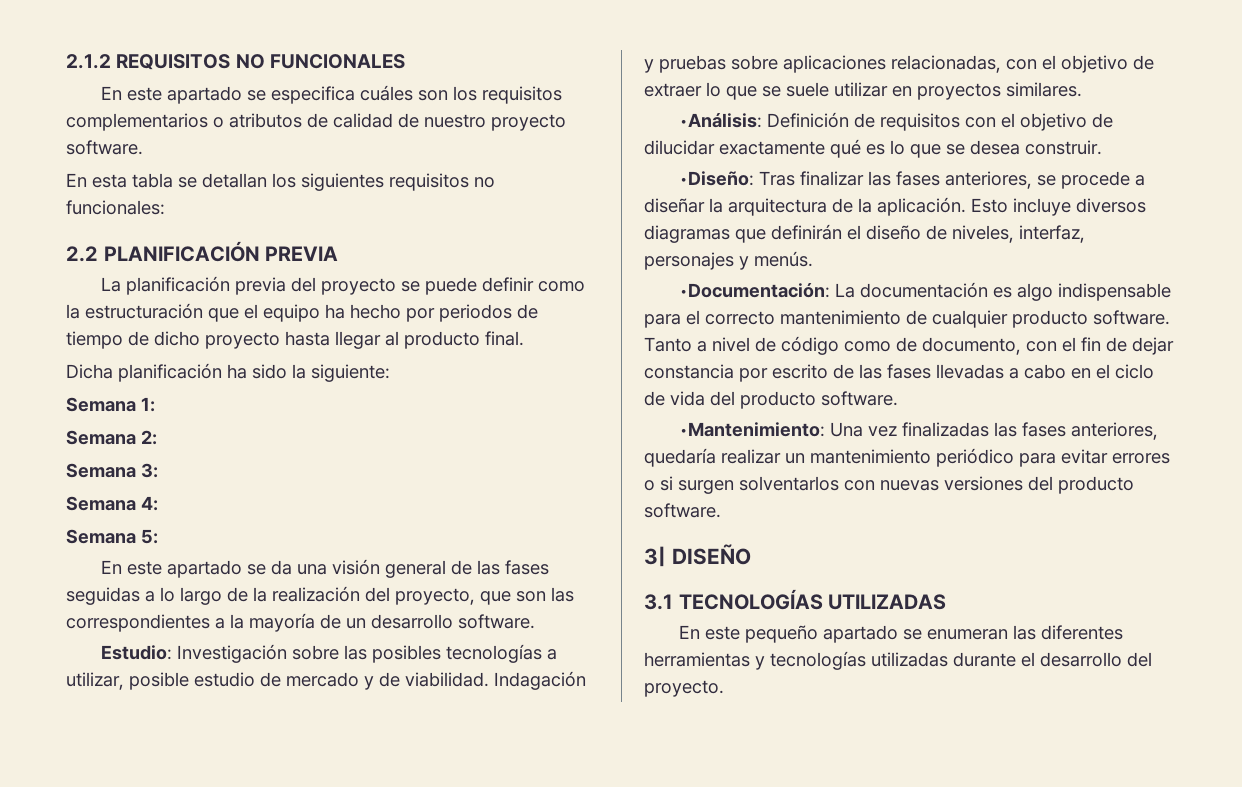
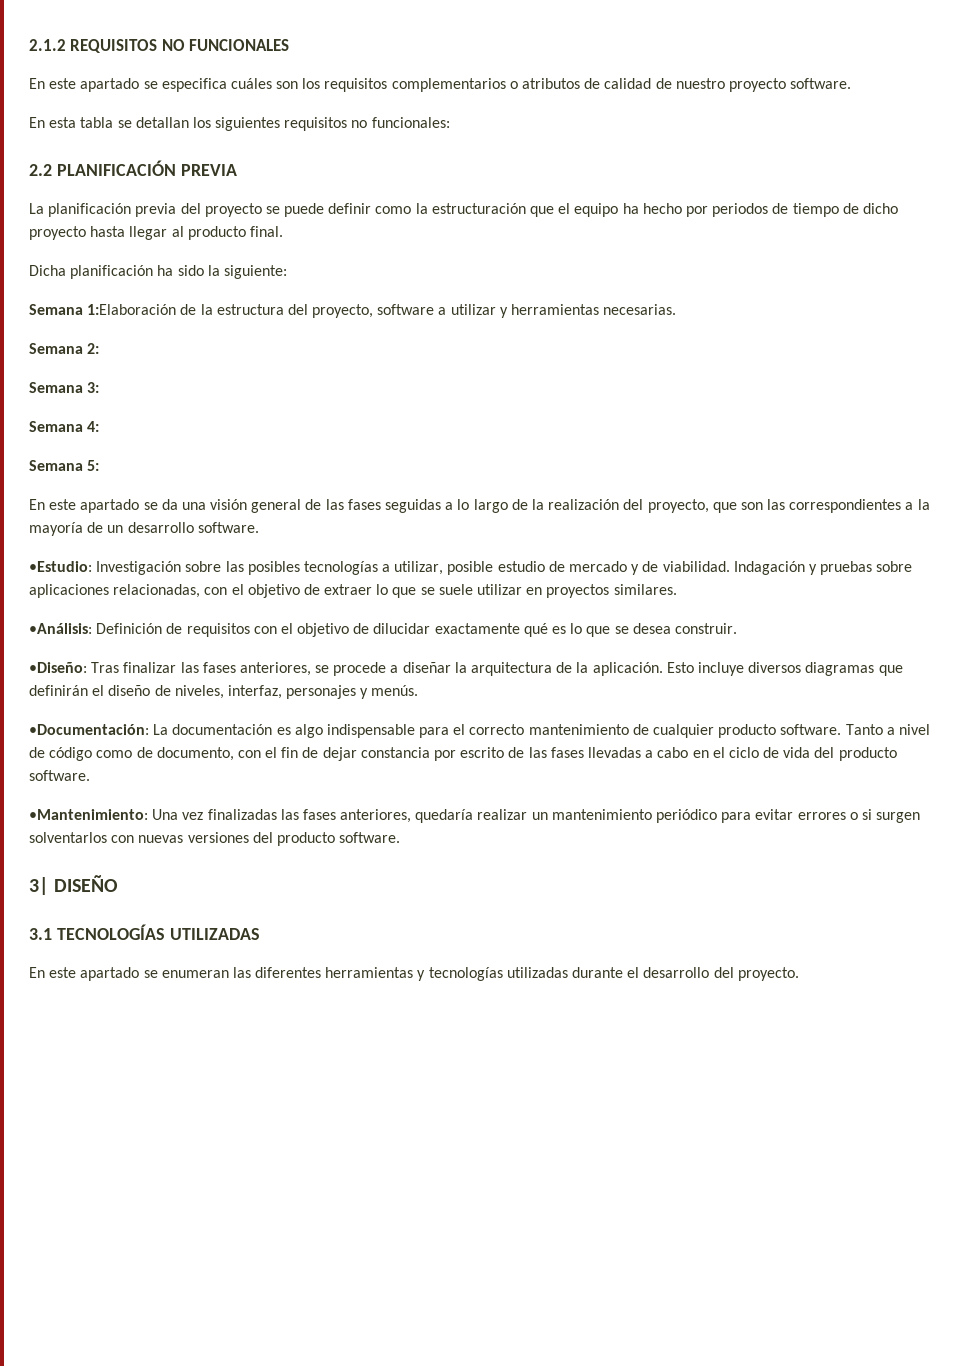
[141,397,155,412] 1: -> [87,304,677,318] 1:Elaboración de la estructura del proyecto, software a utilizar y herramientas necesarias.
[101,645,173,660] Estudio: -> [29,561,92,572] •Estudio:
[745,625,819,643] pequeño -> (77, 972) none

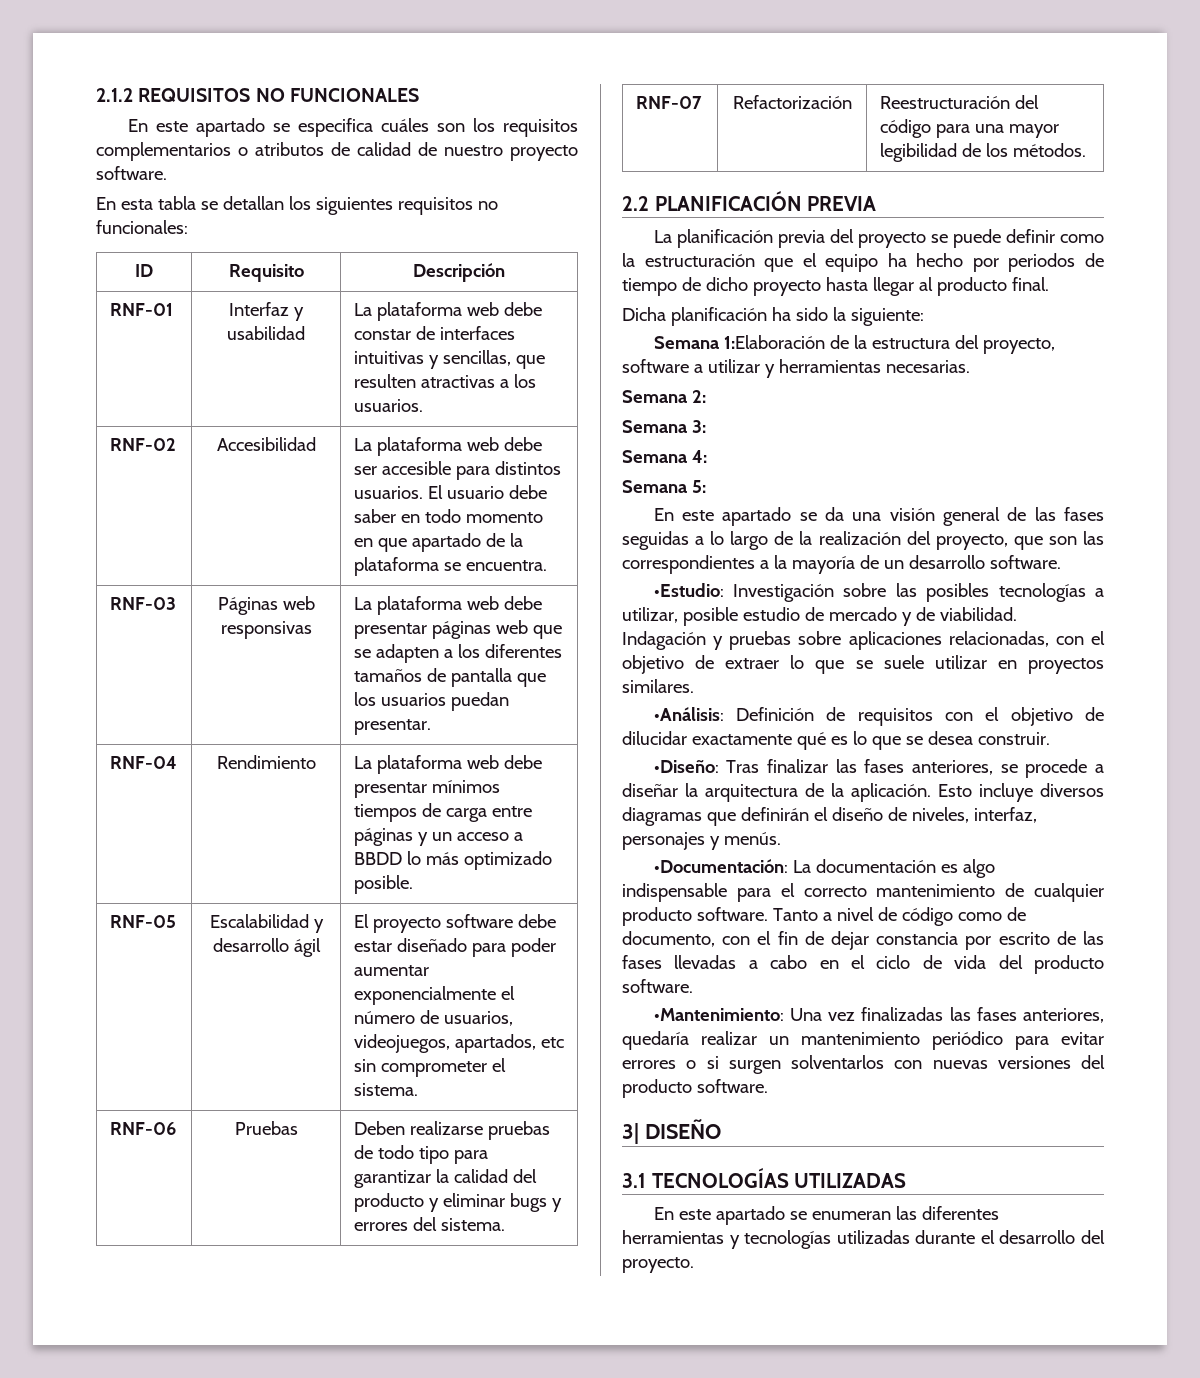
(450, 122) none -> [135,264,153,277] [228,264,304,282] [413,263,505,282] [109,303,173,316] [229,302,304,321] [227,326,305,340] [353,302,542,321] [353,326,515,340] [353,350,545,369] [353,374,536,388] [353,399,423,412] [109,438,176,451] [216,437,316,451] [353,437,542,456] [353,461,561,480] [353,485,547,499] [353,509,543,523] [353,533,523,552] [353,557,547,576] [109,597,176,610] [217,596,315,615] [220,621,312,639] [353,596,542,615] [353,620,562,639] [353,644,562,663] [353,668,546,687] [353,692,509,711] [353,719,431,735] [109,756,177,769] [216,755,316,769] [353,755,542,774] [353,780,500,798] [353,803,532,822] [353,828,523,846] [353,851,552,870] [353,875,413,894] [109,915,176,928] [209,914,324,933] [212,938,321,957] [353,914,556,933] [353,938,556,957] [353,965,429,976] [353,986,515,1005] [353,1010,513,1026] [353,1034,564,1053] [353,1058,506,1077] [353,1083,418,1096] [109,1122,176,1135] [234,1121,298,1135] [353,1121,550,1140] [353,1145,488,1164] [353,1169,537,1188] [353,1193,562,1212] [353,1217,505,1231] [635,96,702,109] [732,95,852,109] [879,95,1039,109] [879,119,1059,138] [879,143,1086,162] // ID | Requisito | Descripción // RNF-01 | Interfaz y usabilidad | La plataforma web debe constar de interfaces intuitivas y sencillas, que resulten atractivas a los usuarios. // RNF-02 | Accesibilidad | La plataforma web debe ser accesible para distintos usuarios. El usuario debe saber en todo momento en que apartado de la plataforma se encuentra. // RNF-03 | Páginas web responsivas | La plataforma web debe presentar páginas web que se adapten a los diferentes tamaños de pantalla que los usuarios puedan presentar. // RNF-04 | Rendimiento | La plataforma web debe presentar mínimos tiempos de carga entre páginas y un acceso a BBDD lo más optimizado posible. // RNF-05 | Escalabilidad y desarrollo ágil | El proyecto software debe estar diseñado para poder aumentar exponencialmente el número de usuarios, videojuegos, apartados, etc sin comprometer el sistema. // RNF-06 | Pruebas | Deben realizarse pruebas de todo tipo para garantizar la calidad del producto y eliminar bugs y errores del sistema. // RNF-07 | Refactorización | Reestructuración del código para una mayor legibilidad de los métodos.

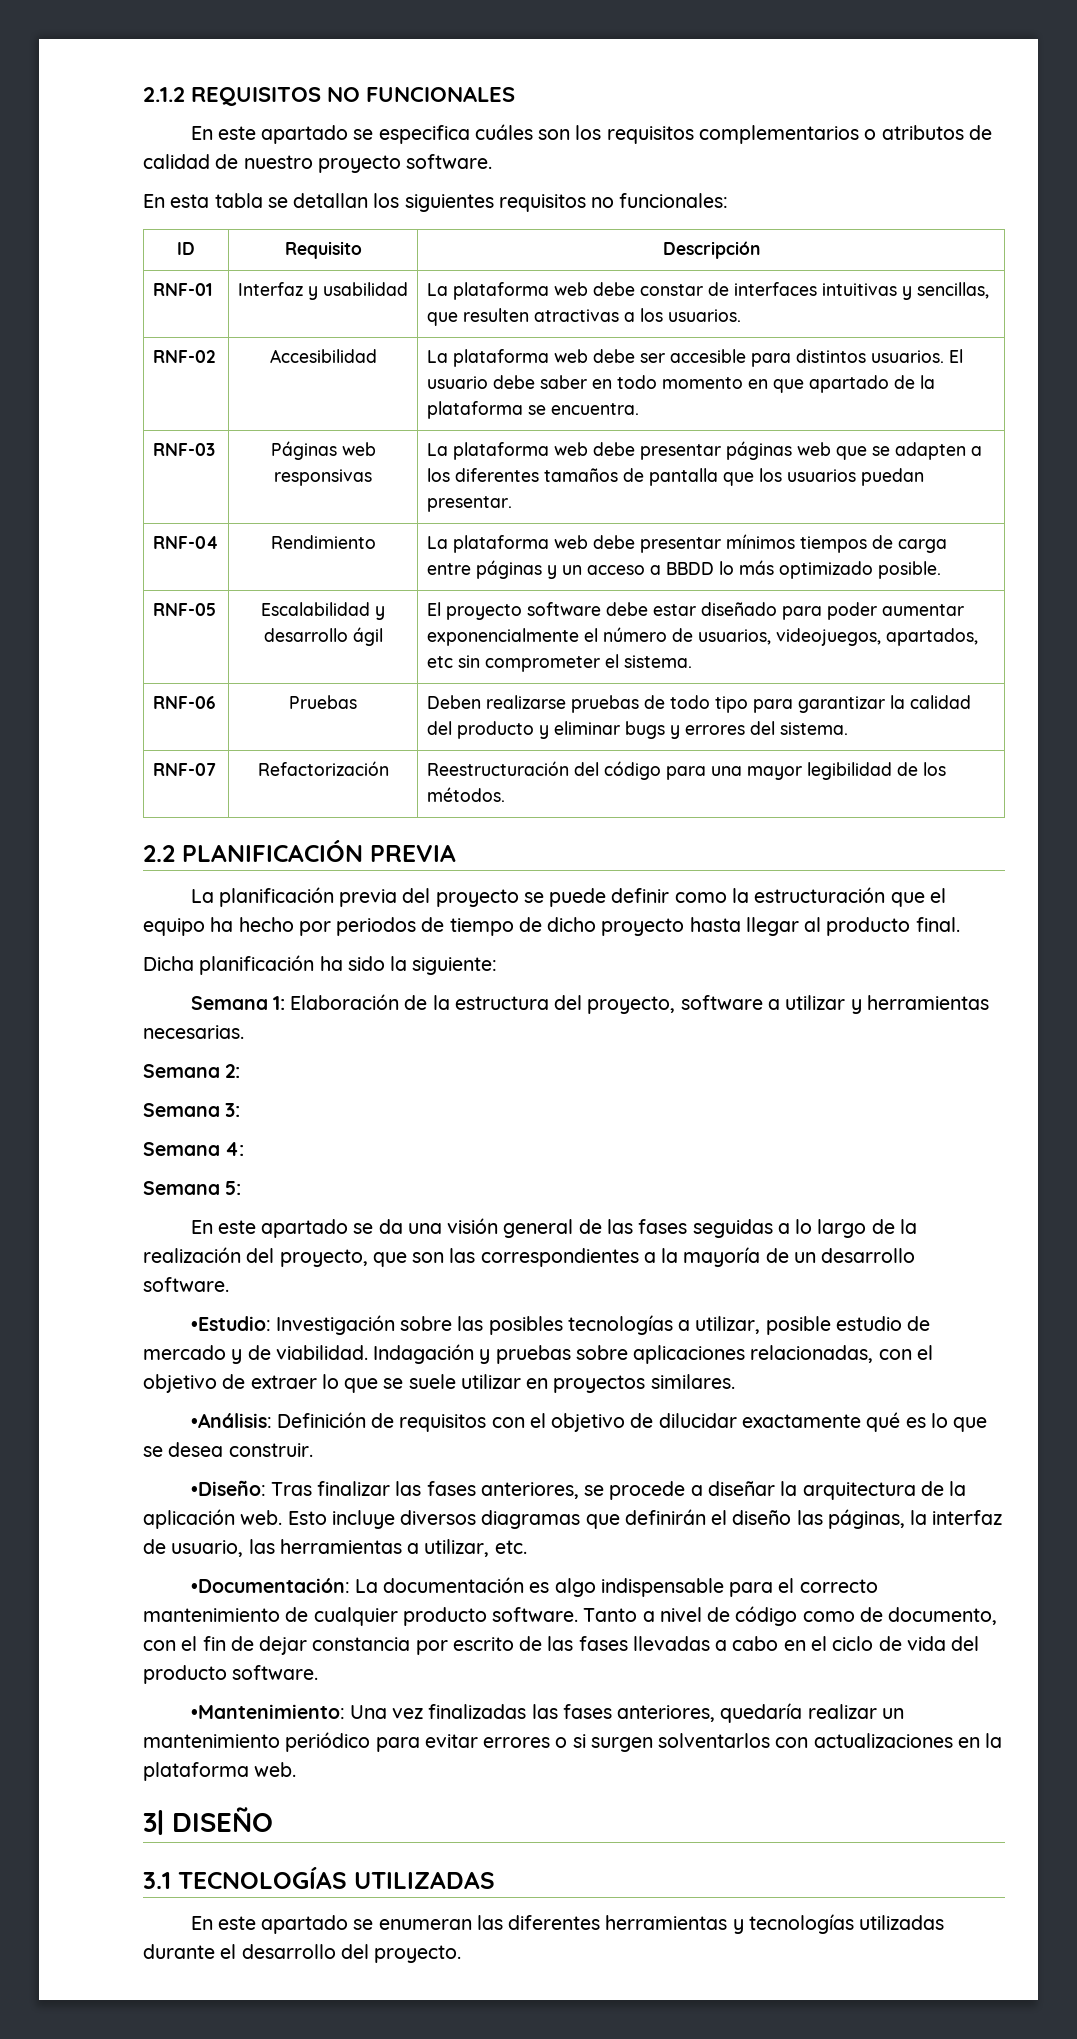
[723,335,825,349] 1:Elaboración -> [272,994,400,1010] 1: Elaboración
[851,783,931,802] aplicación. -> [143,1509,283,1529] aplicación web.
[887,807,1037,823] [622,832,781,850] de niveles, interfaz, personajes y menús. -> [796,1509,1003,1529] [143,1539,527,1557] las páginas, la interfaz de usuario, las herramientas a utilizar, etc.
[932,1055,1105,1069] [622,1079,768,1098] nuevas versiones del producto software. -> [813,1733,1003,1748] [143,1762,297,1781] actualizaciones en la plataforma web.

